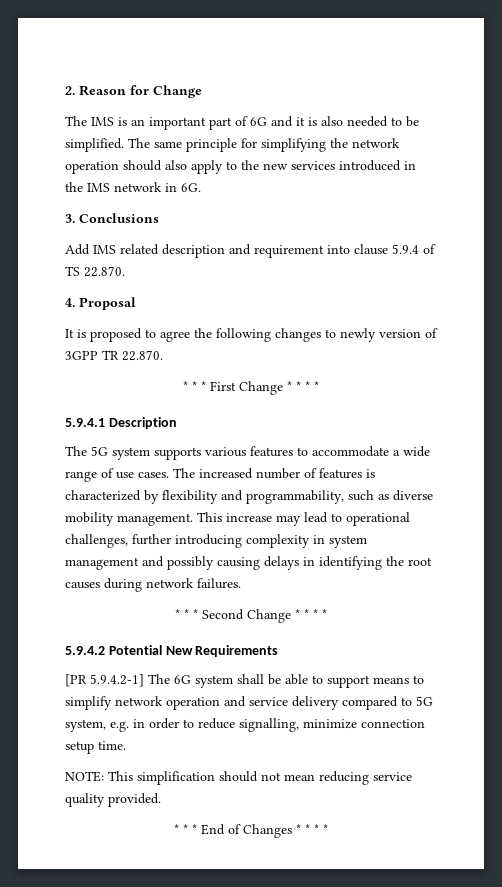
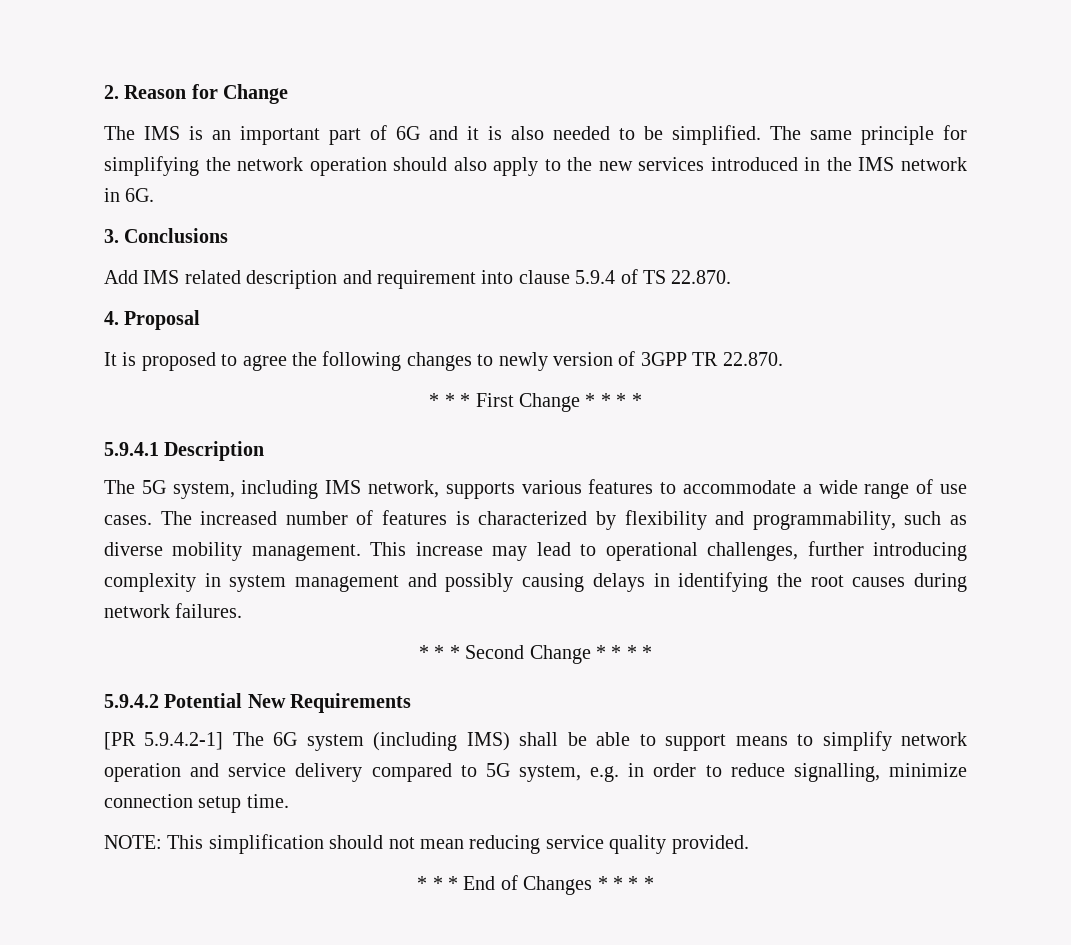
[112,447,150,460] system -> [172,480,440,499] system, including IMS network,
(233, 681) none -> [373,732,510,751] (including IMS)

